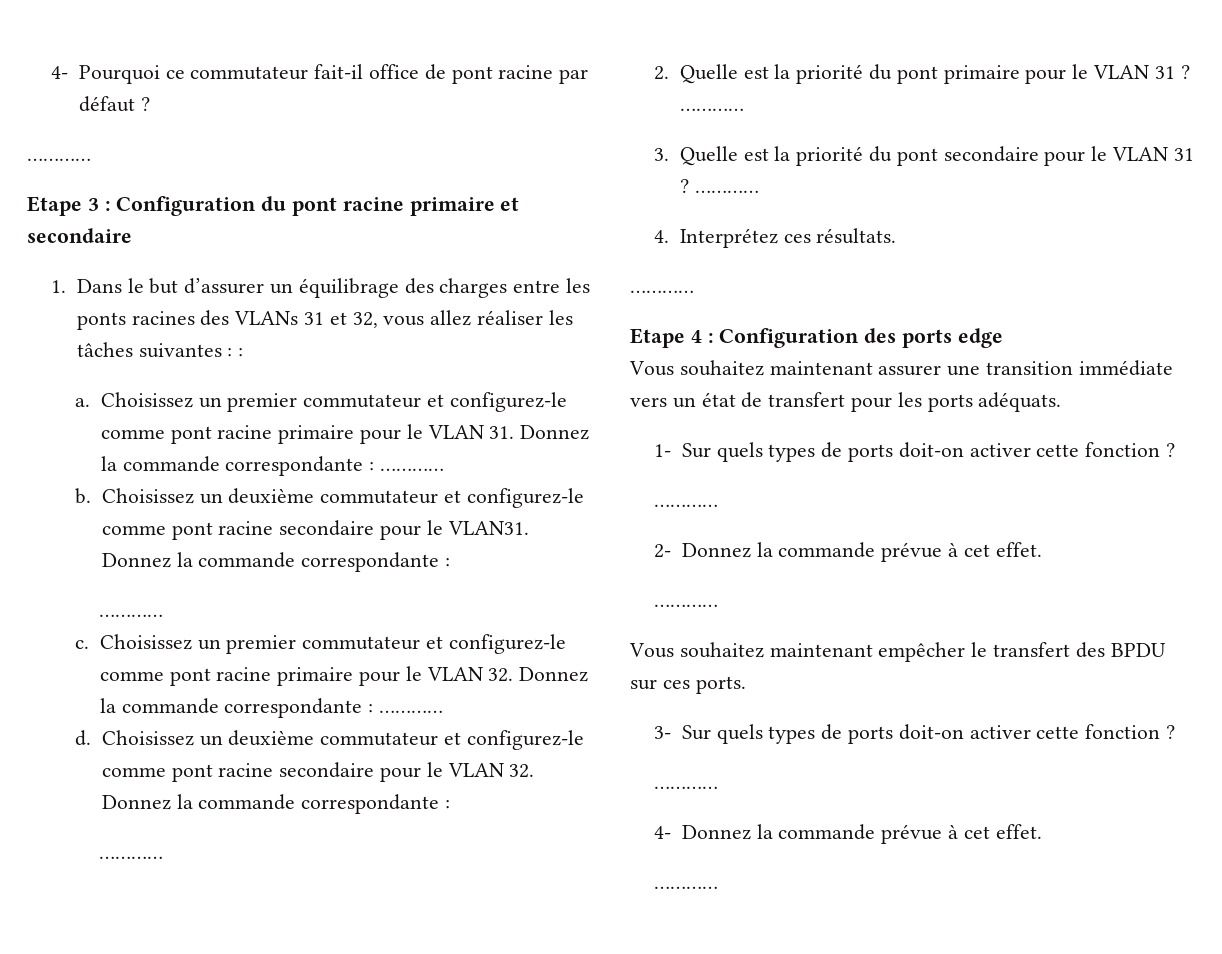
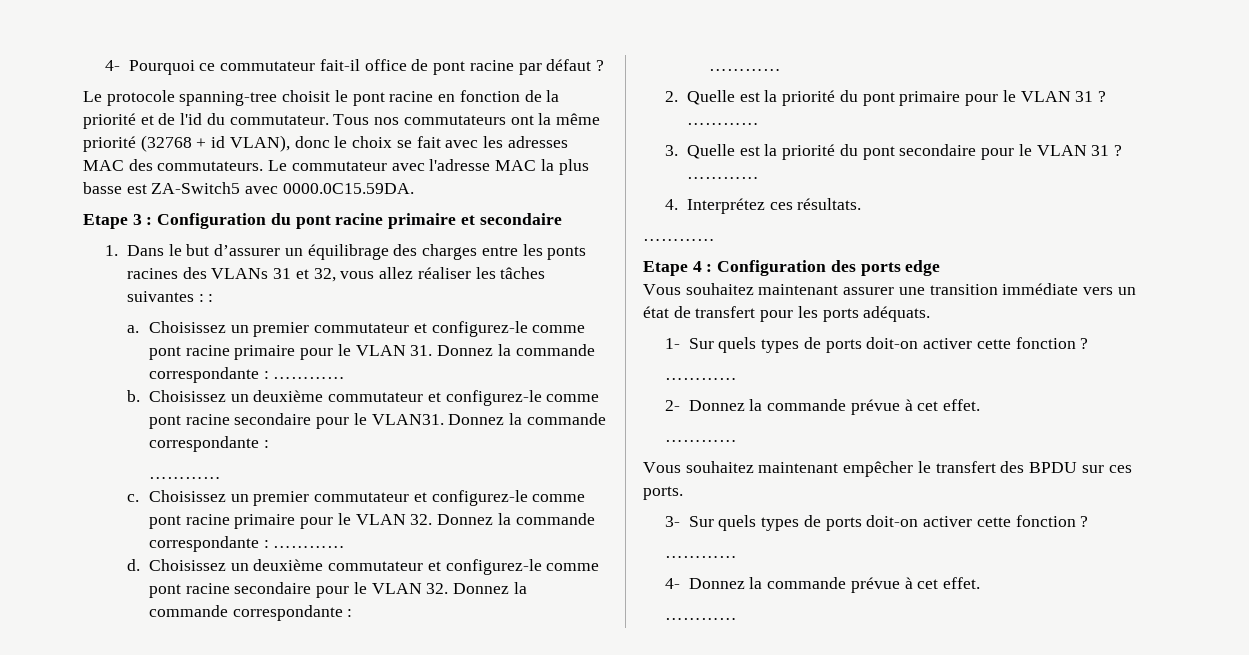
[27,158,91,161] ………… -> [83,90,560,106] [83,113,600,129] [83,135,568,152] [83,159,589,175] [83,182,414,194] Le protocole spanning-tree choisit le pont racine en fonction de la priorité et de l'id du commutateur. Tous nos commutateurs ont la même priorité (32768 + id VLAN), donc le choix se fait avec les adresses MAC des commutateurs. Le commutateur avec l'adresse MAC la plus basse est ZA-Switch5 avec 0000.0C15.59DA.

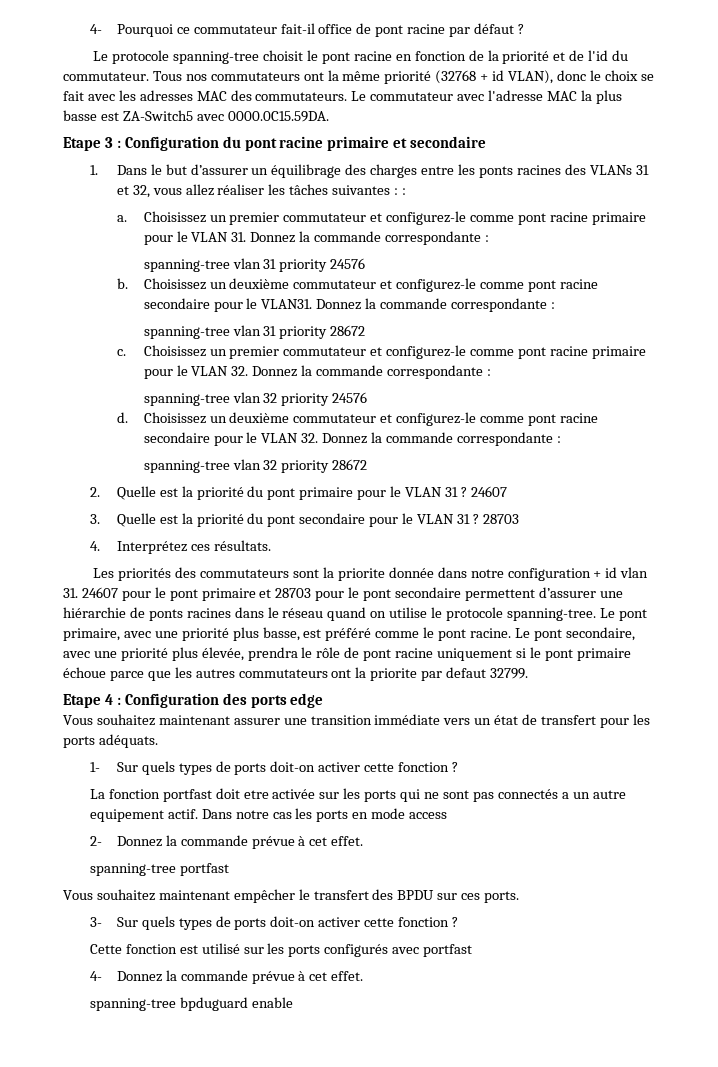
[273,377,346,379] ………… -> [143,258,366,272] // spanning-tree vlan 31 priority 24576
[148,477,221,479] ………… -> [143,325,366,339] spanning-tree vlan 31 priority 28672
[273,546,346,548] ………… -> [143,392,368,406] // spanning-tree vlan 32 priority 24576
[708,69,781,71] ………… -> [143,459,368,473] spanning-tree vlan 32 priority 28672
[686,123,759,125] ………… -> [470,486,507,497] 24607
[686,177,759,179] ………… -> [482,514,519,524] 28703
[643,239,715,241] ………… -> [93,567,649,581] [63,587,623,601] [63,607,647,621] [63,627,635,641] [63,647,631,661] [63,667,529,681] Les priorités des commutateurs sont la priorite donnée dans notre configuration + id vlan 31. 24607 pour le pont primaire et 28703 pour le pont secondaire permettent d’assurer une hiérarchie de ponts racines dans le réseau quand on utilise le protocole spanning-tree. Le pont primaire, avec une priorité plus basse, est préféré comme le pont racine. Le pont secondaire, avec une priorité plus élevée, prendra le rôle de pont racine uniquement si le pont primaire échoue parce que les autres commutateurs ont la priorite par defaut 32799.
[664,378,737,380] ………… -> [89,788,626,802] [89,808,448,822] La fonction portfast doit etre activée sur les ports qui ne sont pas connectés a un autre equipement actif. Dans notre cas les ports en mode access
[664,440,737,442] ………… -> [89,863,229,876] spanning-tree portfast
[664,556,737,558] ………… -> [89,943,473,957] Cette fonction est utilisé sur les ports configurés avec portfast
[664,618,737,620] ………… -> [89,997,293,1011] spanning-tree bpduguard enable

